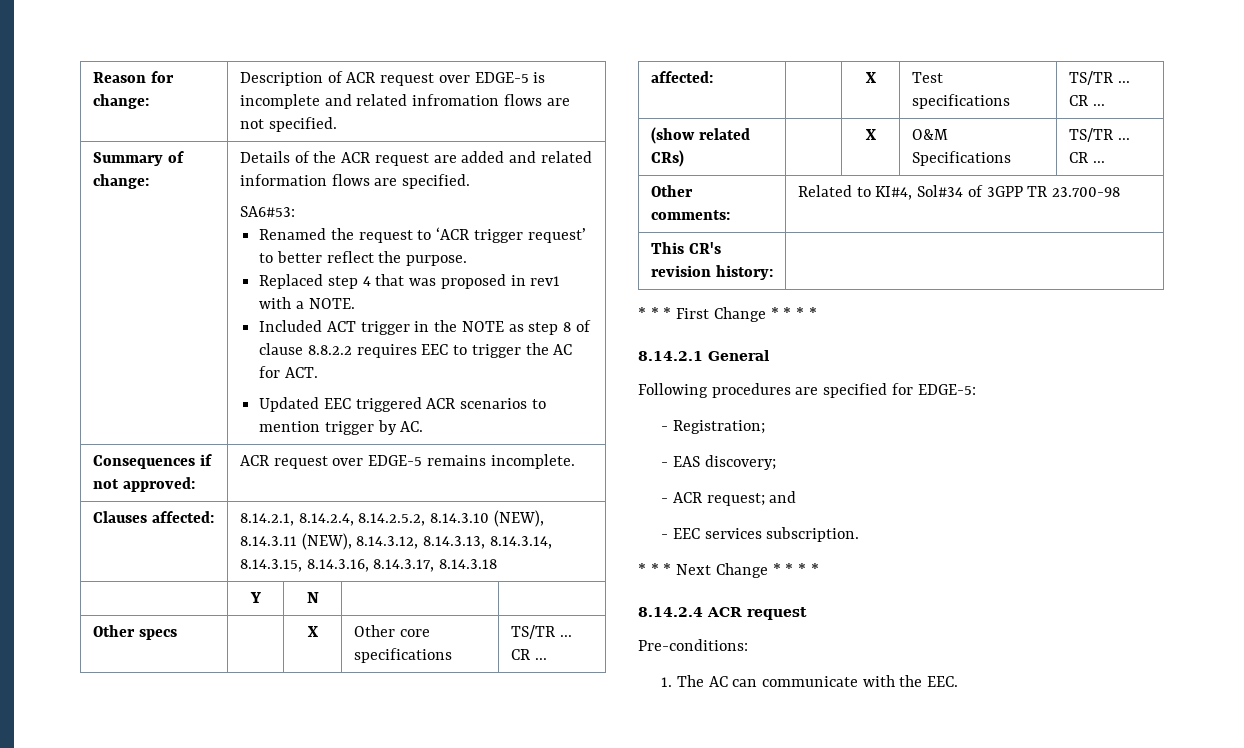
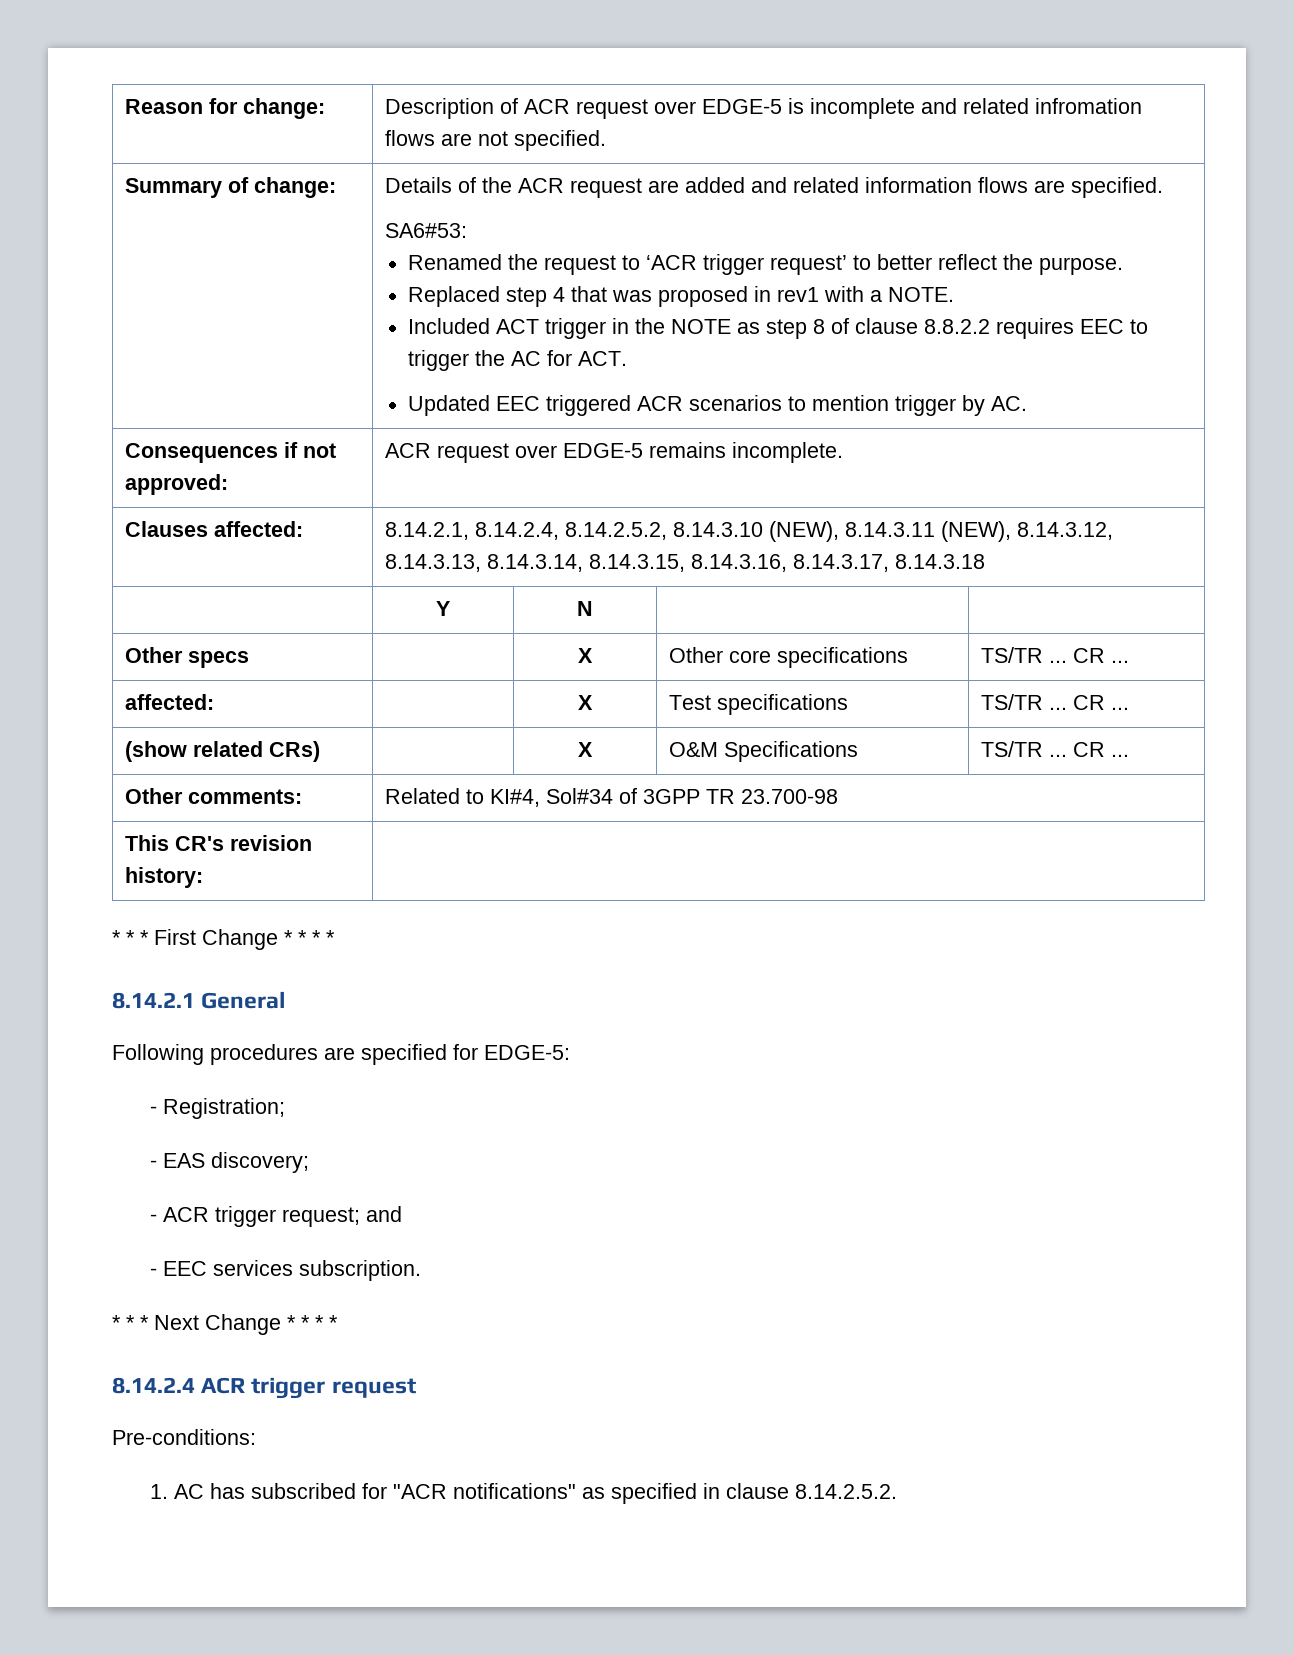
(702, 497) none -> [214,1206,276,1227] trigger
(742, 612) none -> [251,1377,326,1399] trigger
[676,675,959,687] The AC can communicate with the EEC. -> [173,1483,897,1504] AC has subscribed for "ACR notifications" as specified in clause 8.14.2.5.2.

